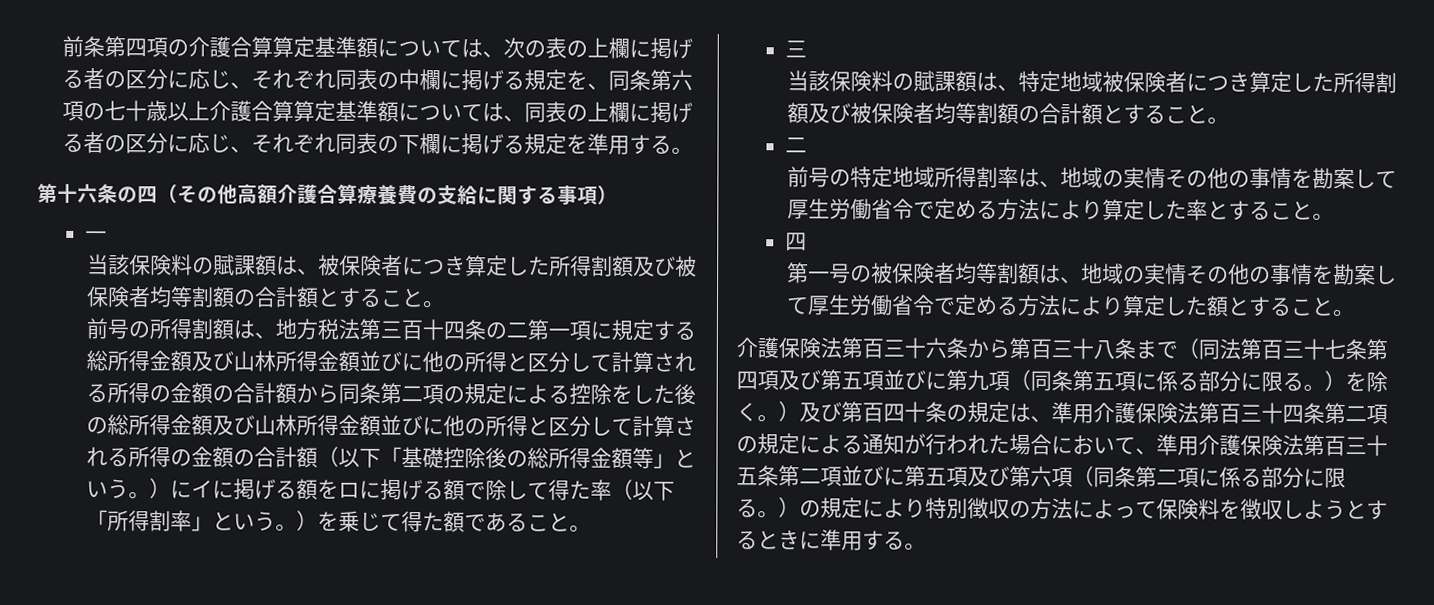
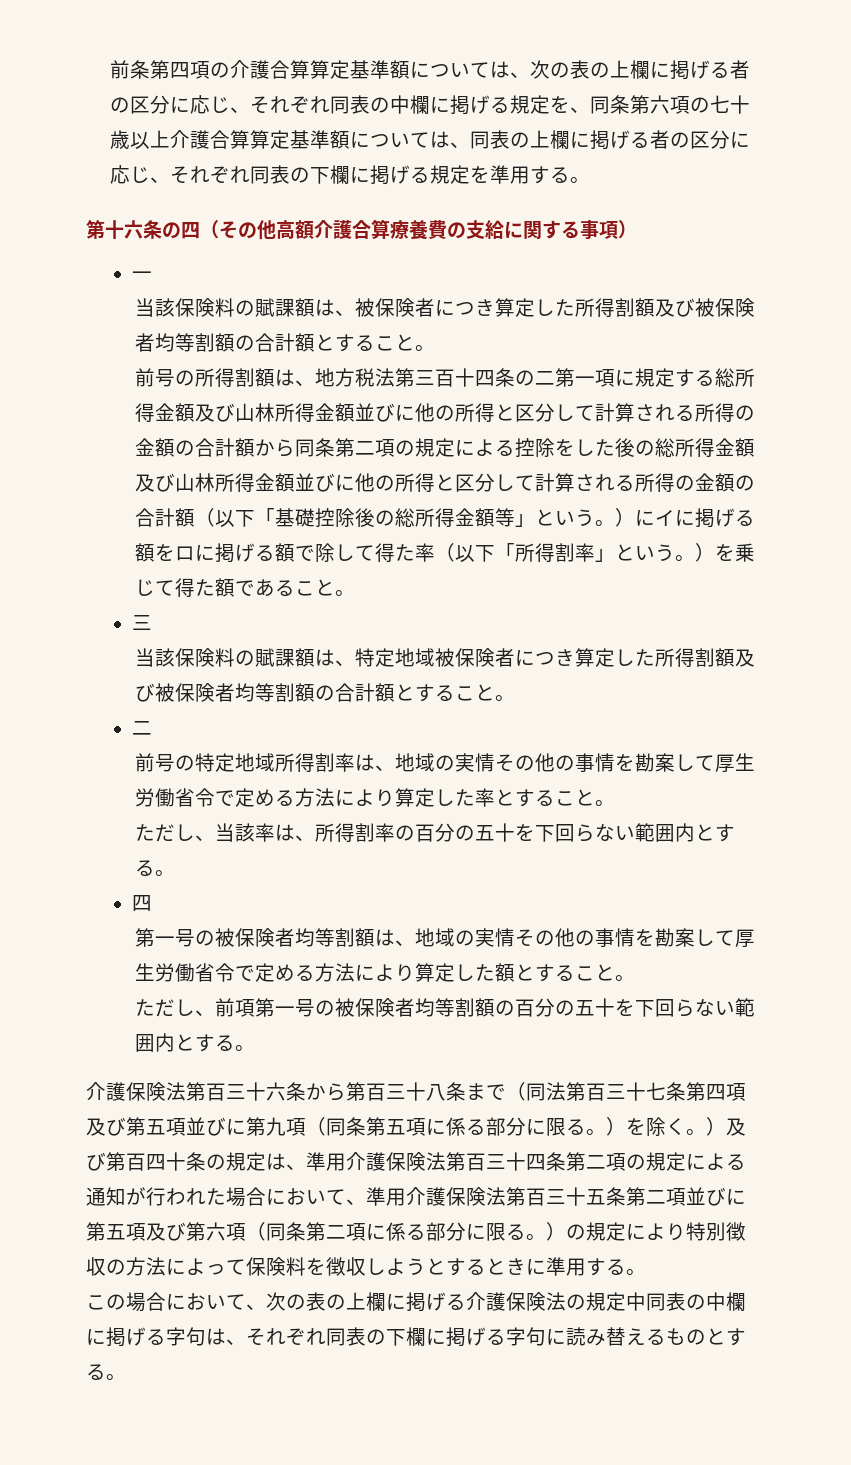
(1335, 216) none -> [134,823,735,842] [134,860,175,876] // ただし、当該率は、所得割率の百分の五十を下回らない範囲内とする。
(1355, 313) none -> [134,998,755,1017] [134,1033,255,1052] // ただし、前項第一号の被保険者均等割額の百分の五十を下回らない範囲内とする。
(926, 546) none -> [86,1292,746,1312] [86,1327,746,1347] [86,1364,126,1380] // この場合において、次の表の上欄に掲げる介護保険法の規定中同表の中欄に掲げる字句は、それぞれ同表の下欄に掲げる字句に読み替えるものとする。

